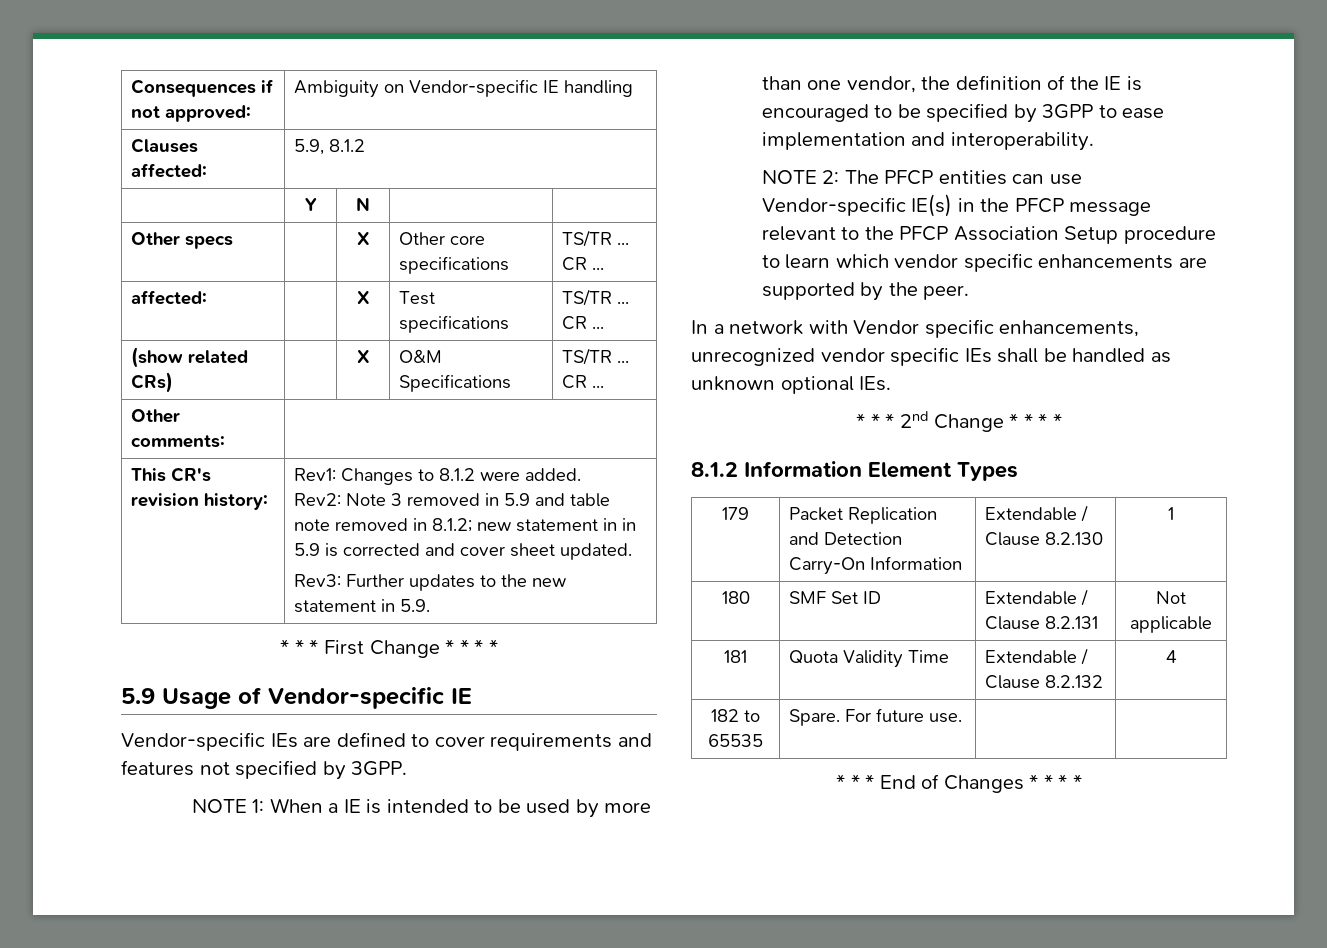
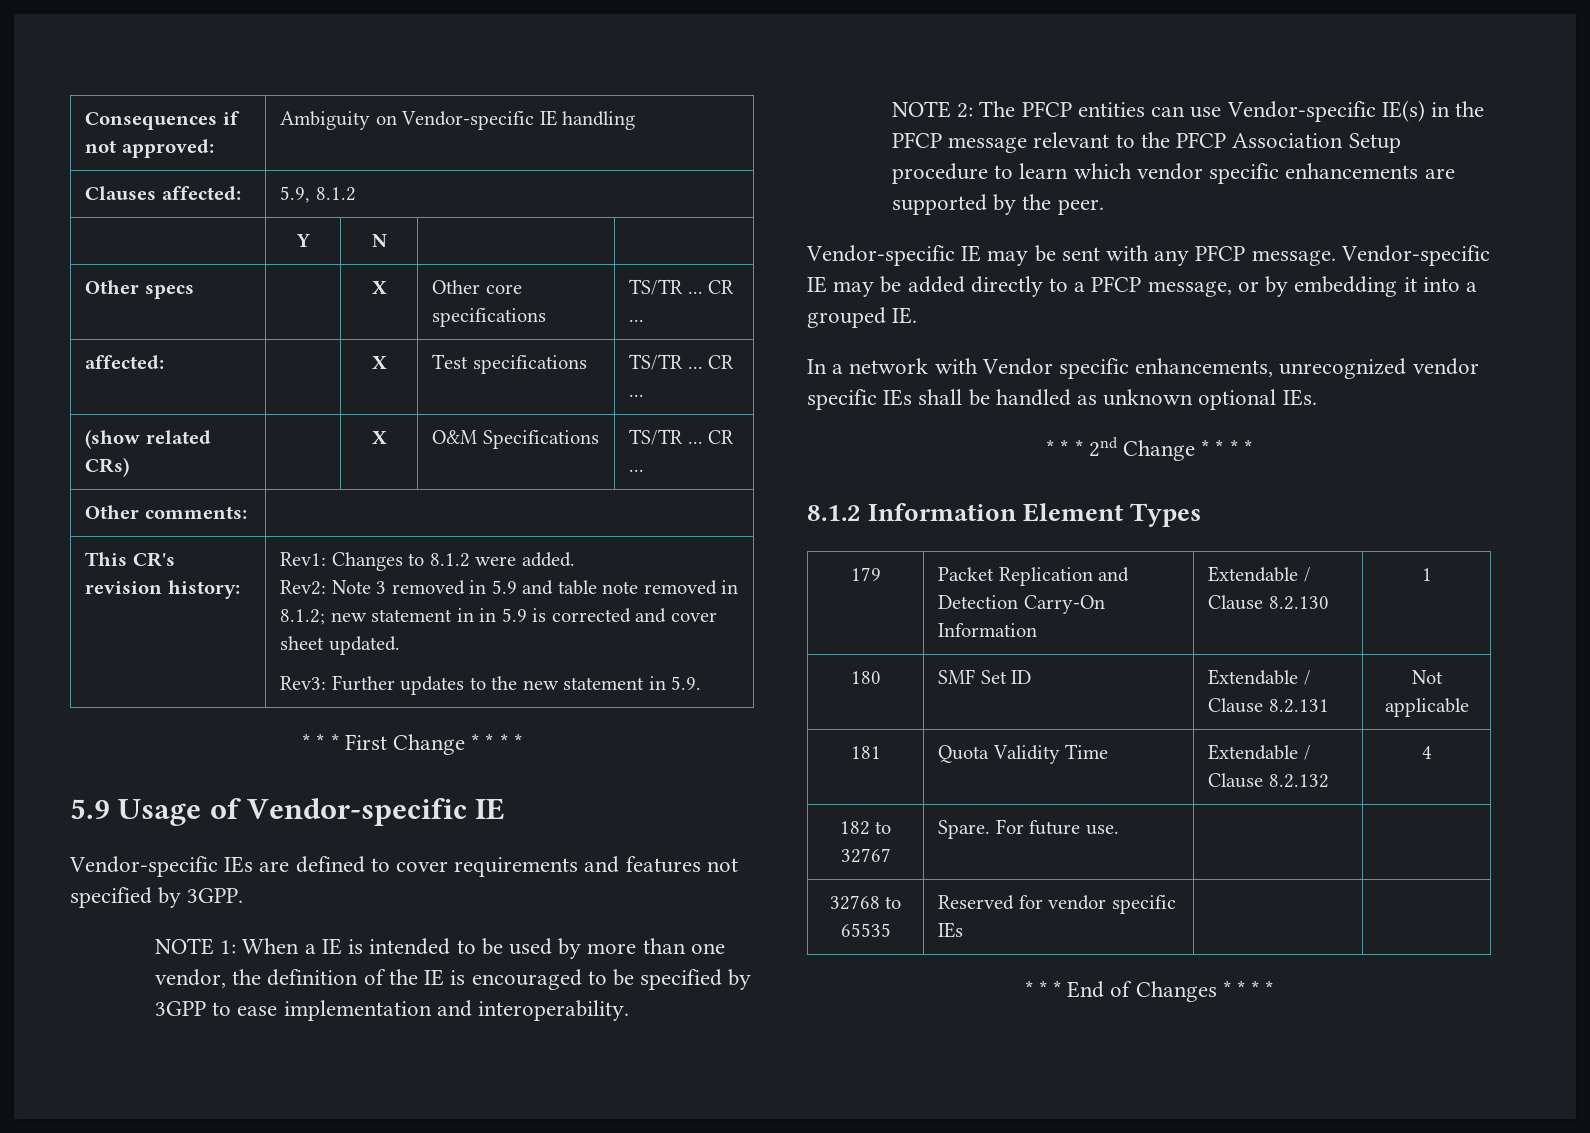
(970, 292) none -> [806,245,1490,266] [807,276,1477,297] [807,307,918,328] // Vendor-specific IE may be sent with any PFCP message. Vendor-specific IE may be added directly to a PFCP message, or by embedding it into a grouped IE.
[708,734,763,747] 65535 -> [840,848,891,863] 32767
(963, 718) none -> [829,895,902,910] [840,923,891,937] [938,895,1176,914] [938,922,964,938] // 32768 to 65535 | Reserved for vendor specific IEs | |

